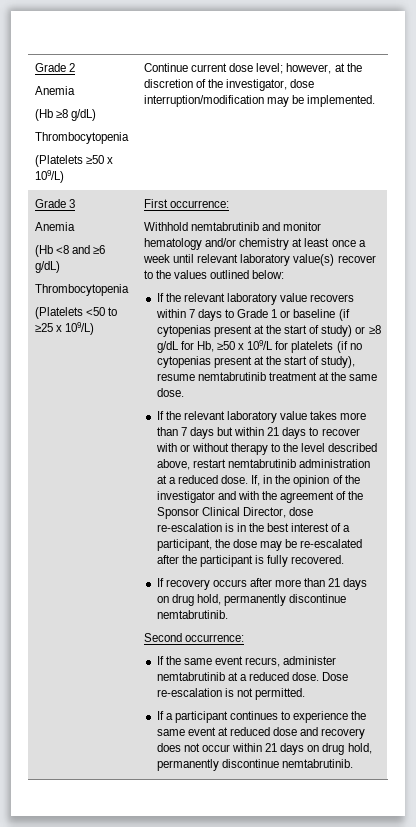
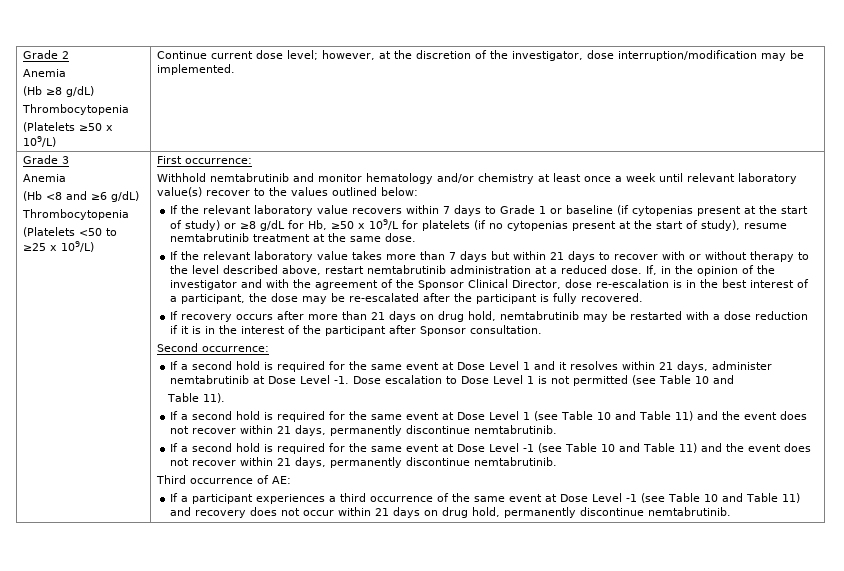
[223,594,347,606] [156,610,228,619] [144,633,245,642] [156,656,337,667] [156,672,349,681] [156,688,305,700] [156,711,367,723] [156,727,298,736] permanently discontinue nemtabrutinib. // Second occurrence: // If the same event recurs, administer nemtabrutinib at a reduced dose. Dose re-escalation is not permitted. // If a participant continues to experience the same event at reduced dose -> [499,311,808,322] [169,325,542,336] [157,343,270,352] [169,361,772,372] [169,375,734,386] [167,393,226,403] [169,411,807,422] [169,425,557,436] [169,443,811,454] [169,457,557,468] [156,475,292,484] [169,493,800,504] nemtabrutinib may be restarted with a dose reduction if it is in the interest of the participant after Sponsor consultation. // Second occurrence: // If a second hold is required for the same event at Dose Level 1 and it resolves within 21 days, administer nemtabrutinib at Dose Level -1. Dose escalation to Dose Level 1 is not permitted (see Table 10 and // Table 11). // If a second hold is required for the same event at Dose Level 1 (see Table 10 and Table 11) and the event does not recover within 21 days, permanently discontinue nemtabrutinib. // If a second hold is required for the same event at Dose Level -1 (see Table 10 and Table 11) and the event does not recover within 21 days, permanently discontinue nemtabrutinib. // Third occurrence of AE: // If a participant experiences a third occurrence of the same event at Dose Level -1 (see Table 10 and Table 11)

